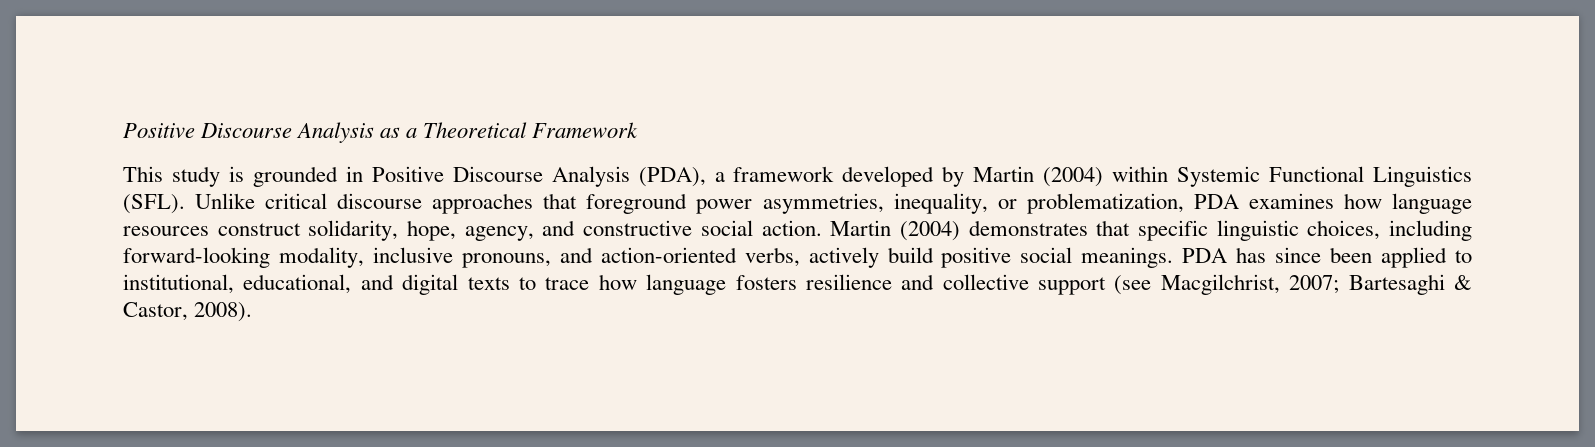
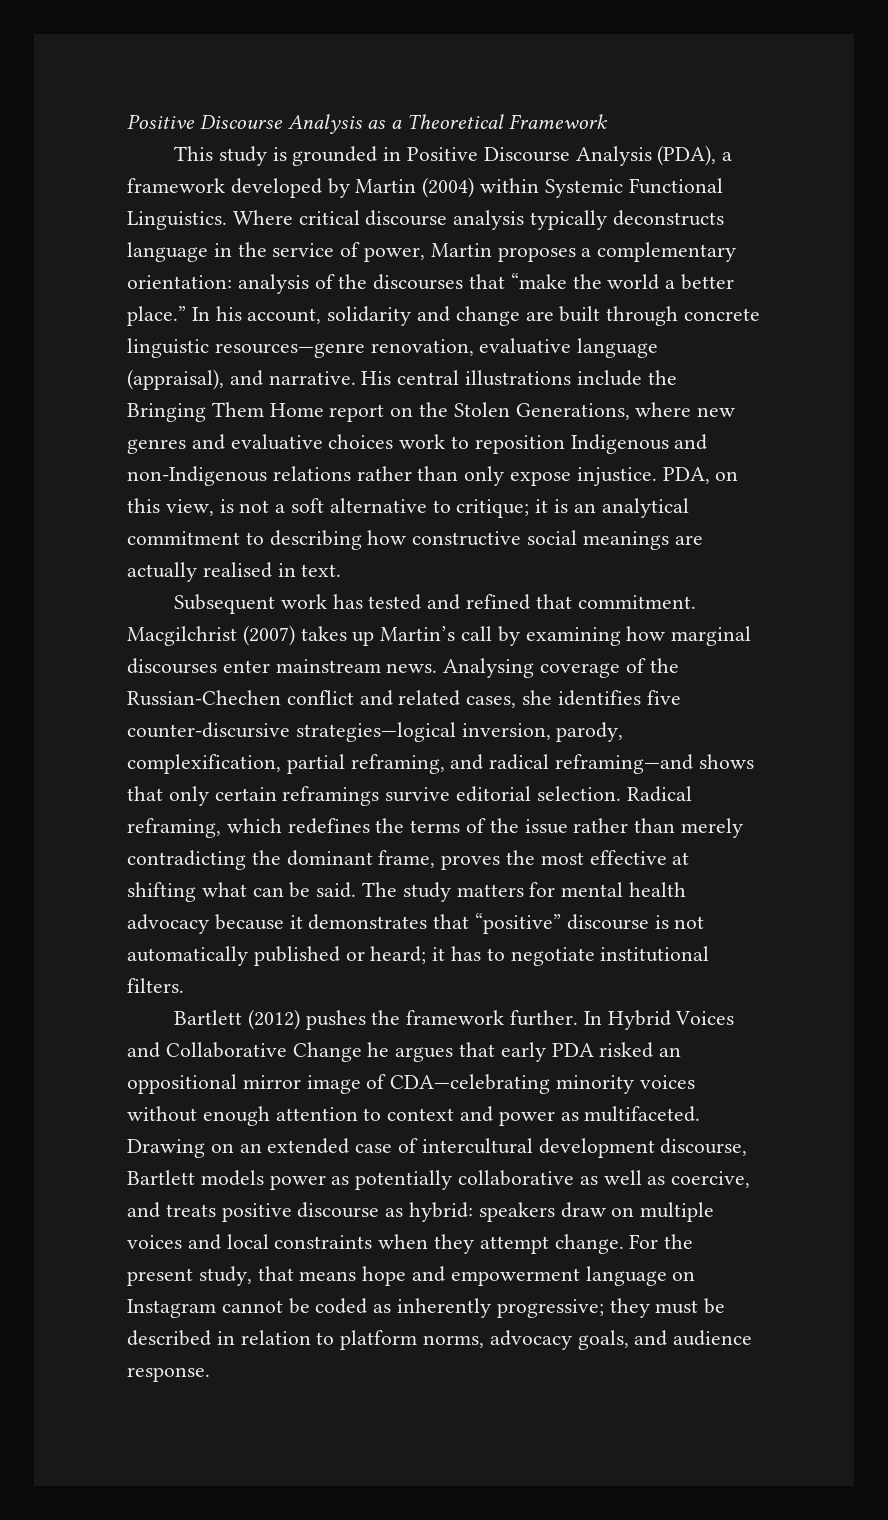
[1372,166,1472,187] [123,193,1472,214] [123,220,1472,241] [123,247,1472,268] [123,274,1472,295] [123,302,253,322] Linguistics (SFL). Unlike critical discourse approaches that foreground power asymmetries, inequality, or problematization, PDA examines how language resources construct solidarity, hope, agency, and constructive social action. Martin (2004) demonstrates that specific linguistic choices, including forward-looking modality, inclusive pronouns, and action-oriented verbs, actively build positive social meanings. PDA has since been applied to institutional, educational, and digital texts to trace how language fosters resilience and collective support (see Macgilchrist, 2007; Bartesaghi & Castor, 2008). -> [127,210,724,230] [127,242,737,262] [127,273,735,294] [127,306,761,326] [127,338,659,358] [127,369,677,390] [127,402,736,422] [127,434,708,454] [127,466,739,486] [127,498,689,518] [127,530,703,550] [127,562,342,582] [173,594,696,614] [127,625,752,646] [127,658,679,678] [127,690,681,708] [127,722,624,742] [127,754,754,774] [127,786,692,806] [127,818,744,838] [127,850,690,870] [127,882,687,902] [127,913,705,934] [127,946,710,966] [127,978,184,993] [173,1009,735,1030] [127,1042,682,1062] [127,1074,695,1094] [127,1106,701,1126] [127,1138,748,1158] [127,1170,751,1190] [127,1202,715,1222] [127,1234,694,1254] [127,1266,696,1286] [127,1298,726,1318] [127,1330,753,1350] [127,1367,210,1382] Linguistics. Where critical discourse analysis typically deconstructs language in the service of power, Martin proposes a complementary orientation: analysis of the discourses that “make the world a better place.” In his account, solidarity and change are built through concrete linguistic resources—genre renovation, evaluative language (appraisal), and narrative. His central illustrations include the Bringing Them Home report on the Stolen Generations, where new genres and evaluative choices work to reposition Indigenous and non-Indigenous relations rather than only expose injustice. PDA, on this view, is not a soft alternative to critique; it is an analytical commitment to describing how constructive social meanings are actually realised in text. // Subsequent work has tested and refined that commitment. Macgilchrist (2007) takes up Martin’s call by examining how marginal discourses enter mainstream news. Analysing coverage of the Russian-Chechen conflict and related cases, she identifies five counter-discursive strategies—logical inversion, parody, complexification, partial reframing, and radical reframing—and shows that only certain reframings survive editorial selection. Radical reframing, which redefines the terms of the issue rather than merely contradicting the dominant frame, proves the most effective at shifting what can be said. The study matters for mental health advocacy because it demonstrates that “positive” discourse is not automatically published or heard; it has to negotiate institutional filters. // Bartlett (2012) pushes the framework further. In Hybrid Voices and Collaborative Change he argues that early PDA risked an oppositional mirror image of CDA—celebrating minority voices without enough attention to context and power as multifaceted. Drawing on an extended case of intercultural development discourse, Bartlett models power as potentially collaborative as well as coercive, and treats positive discourse as hybrid: speakers draw on multiple voices and local constraints when they attempt change. For the present study, that means hope and empowerment language on Instagram cannot be coded as inherently progressive; they must be described in relation to platform norms, advocacy goals, and audience response.

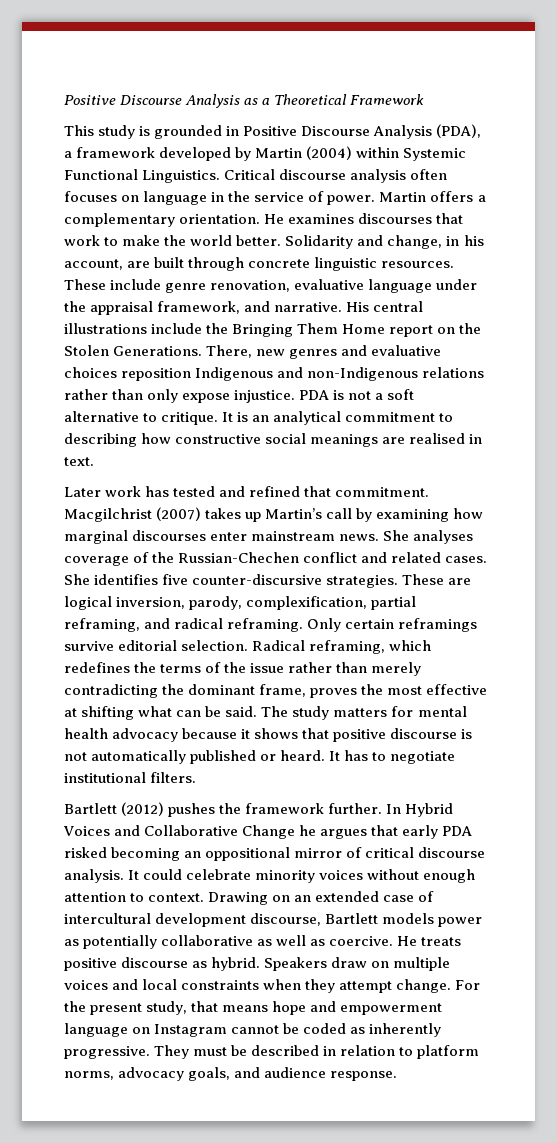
[232,210,724,230] Where critical discourse analysis typically deconstructs -> [224,169,448,183] [64,191,140,202] Critical discourse analysis often focuses on
[364,242,737,262] [127,273,735,294] [127,306,520,326] power, Martin proposes a complementary orientation: analysis of the discourses that “make the world a better place.” In his account, solidarity and change -> [327,191,486,205] [64,213,464,227] [64,235,484,249] [64,259,123,270] power. Martin offers a complementary orientation. He examines discourses that work to make the world better. Solidarity and change, in his account,
[214,338,659,358] [127,369,224,390] resources—genre renovation, evaluative language (appraisal), -> [381,261,455,268] [64,279,478,293] [64,301,241,315] resources. These include genre renovation, evaluative language under the appraisal framework,
[515,402,692,420] Generations, where -> [113,345,253,358] Generations. There,
[399,434,470,449] work to -> (117, 372) none
[662,467,739,484] [127,498,214,516] PDA, on this view, -> [299,390,330,400] PDA
[456,499,549,518] critique; it -> [161,412,234,425] critique. It
[127,562,197,582] actually -> (406, 440) none
[173,594,275,614] Subsequent -> [64,487,101,497] Later
[443,658,535,678] Analysing -> [383,530,474,544] She analyses
[466,690,553,708] cases, she -> [445,556,488,563] [64,574,90,585] cases. She
[295,722,456,742] strategies—logical -> [326,574,472,588] [64,596,112,610] strategies. These are logical
[555,754,754,774] [127,786,209,806] reframing—and shows that only -> [227,618,342,632] reframing. Only
[308,913,562,934] demonstrates that “positive” -> [254,728,387,742] shows that positive
[370,946,446,964] heard; it -> [280,750,341,761] heard. It
(654, 1050) none -> [111,847,181,861] becoming
[306,1074,551,1094] image of CDA—celebrating -> [346,847,486,858] [64,869,252,883] of critical discourse analysis. It could celebrate
[387,1106,701,1126] context and power as multifaceted. -> [148,893,205,902] context.
[671,1171,751,1188] [127,1202,160,1218] coercive, and -> [329,936,418,946] coercive. He
[409,1202,555,1222] hybrid: speakers -> [211,957,328,971] hybrid. Speakers
[496,1298,650,1318] progressive; they -> [64,1045,190,1059] progressive. They

